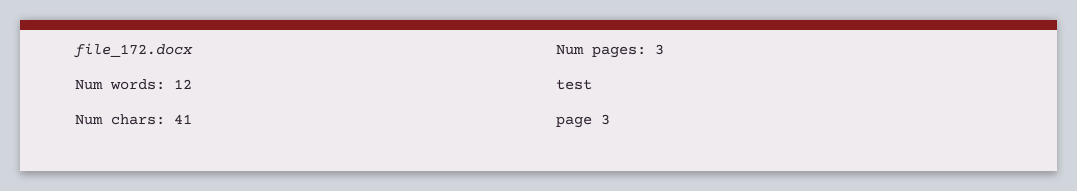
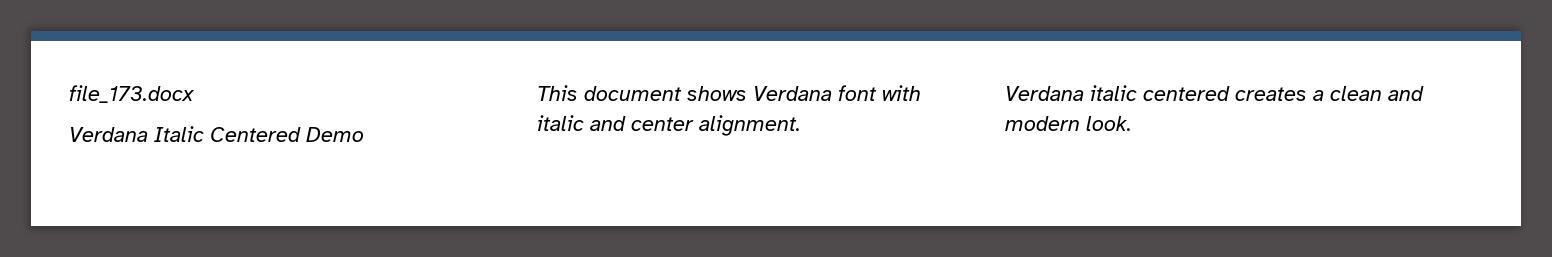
[74,43,193,58] [75,79,192,90] [75,114,192,125] [556,44,664,58] [556,79,592,90] [556,114,610,128] file_172.docx // Num words: 12 // Num chars: 41 // Num pages: 3 // test // page 3 -> [69,85,195,103] [69,126,364,142] [537,85,921,101] [537,115,801,136] [1005,85,1424,101] [1005,116,1132,131] file_173.docx // Verdana Italic Centered Demo // This document shows Verdana font with italic and center alignment. // Verdana italic centered creates a clean and modern look.

